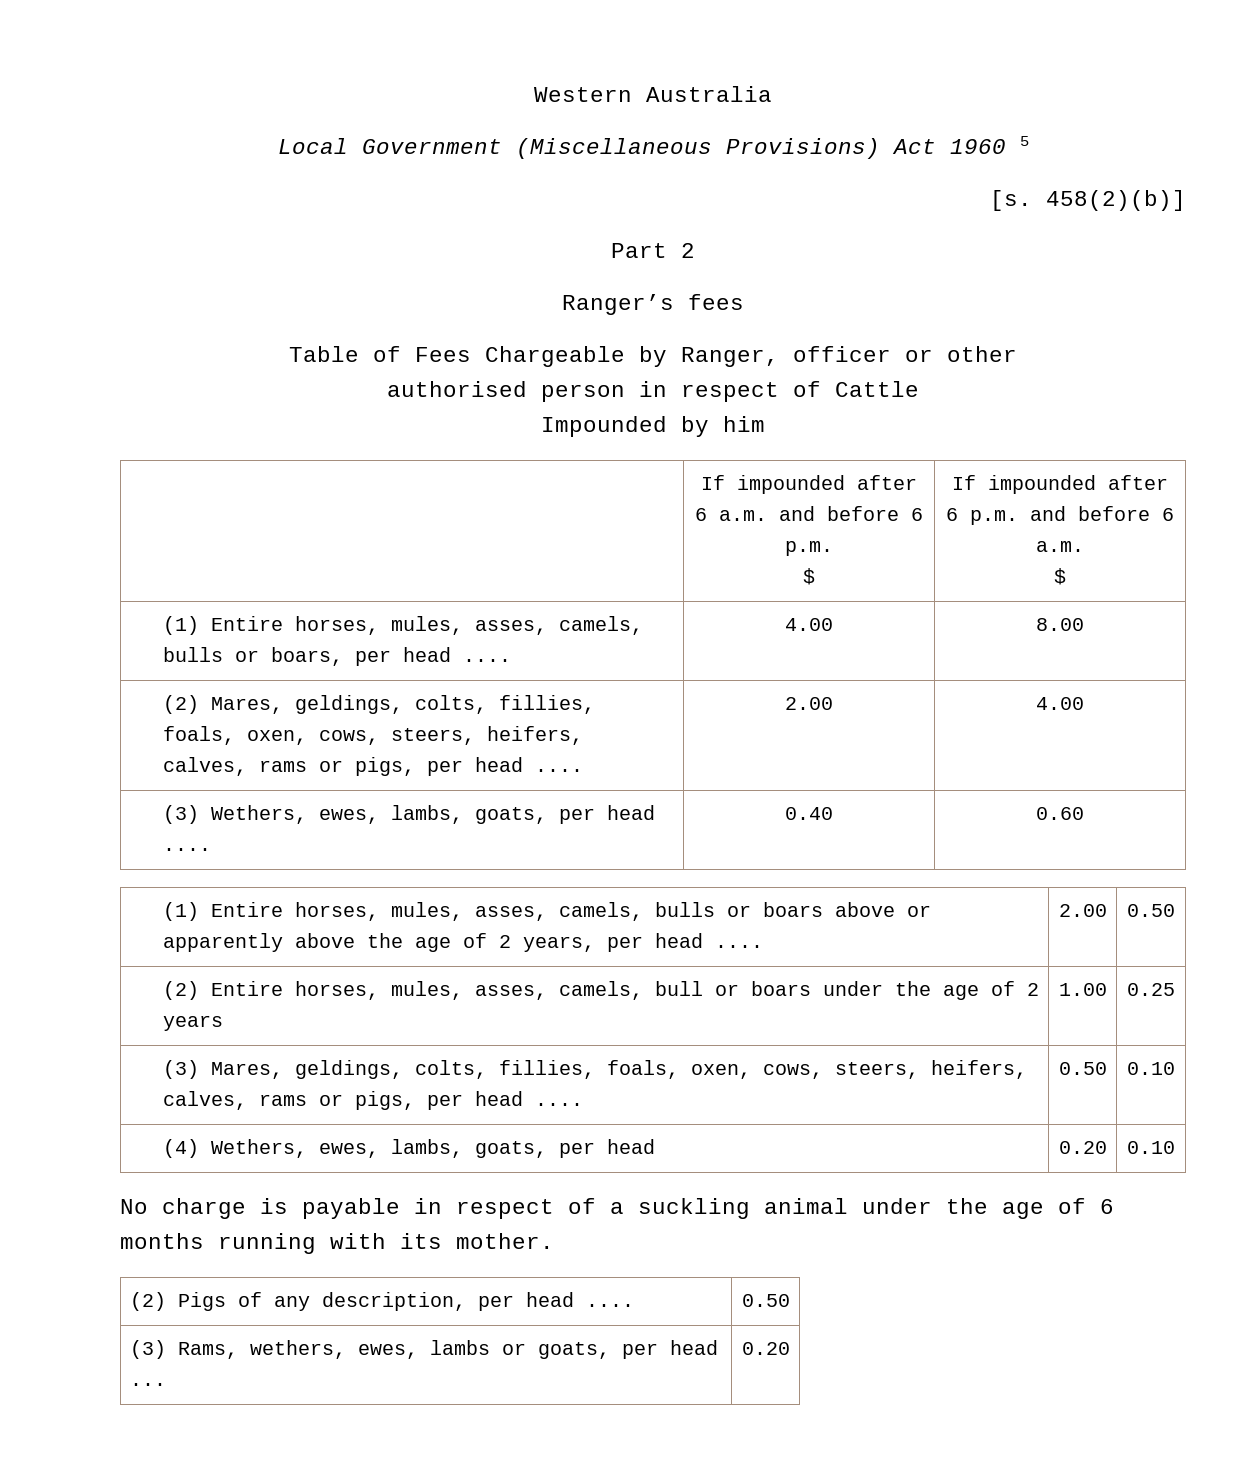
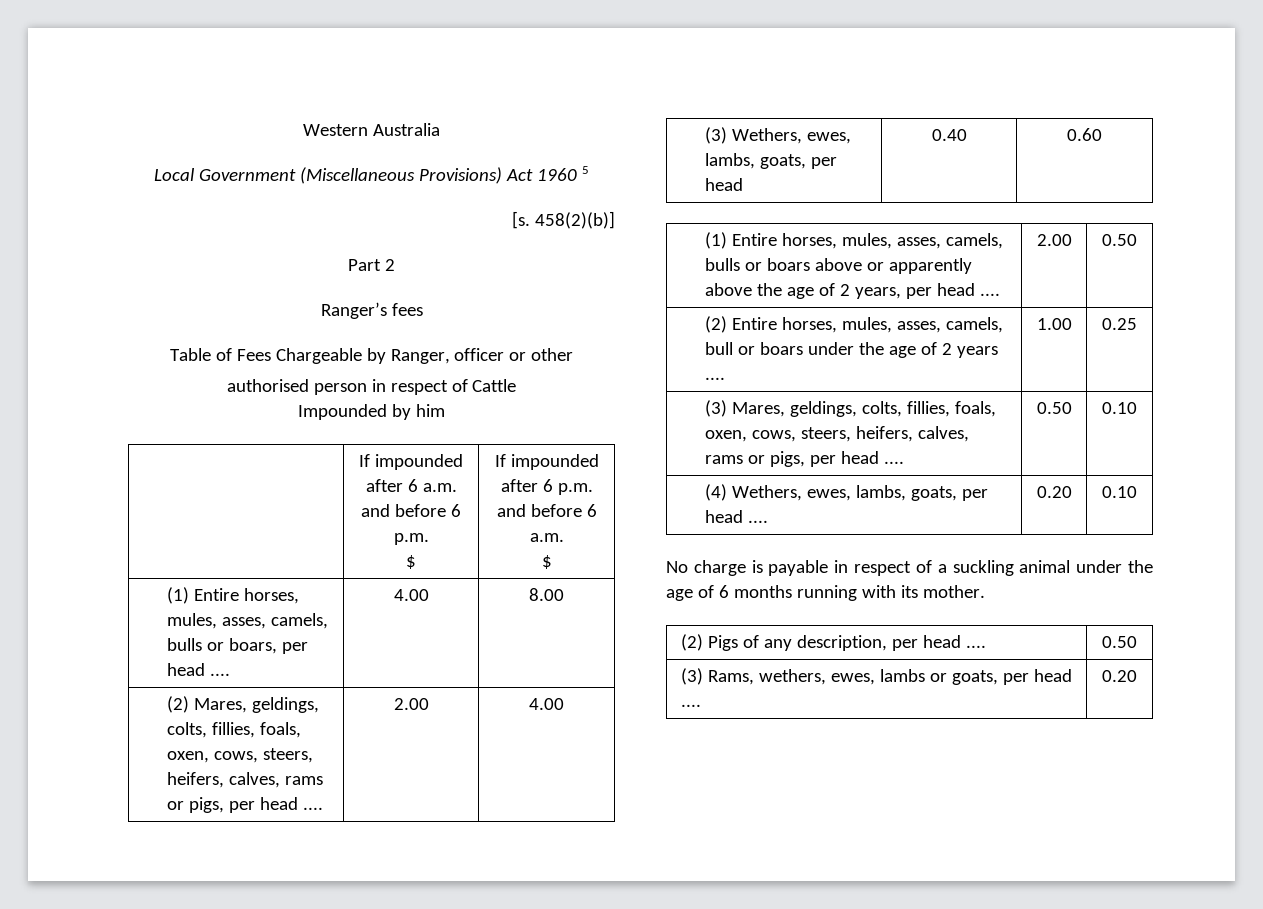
[162,848,211,851] .... -> (744, 184) none
(223, 1023) none -> [705,377,726,380] ....
(655, 1146) none -> [748,520,769,523] ....
[129,1383,166,1386] ... -> [680,704,701,707] ....

